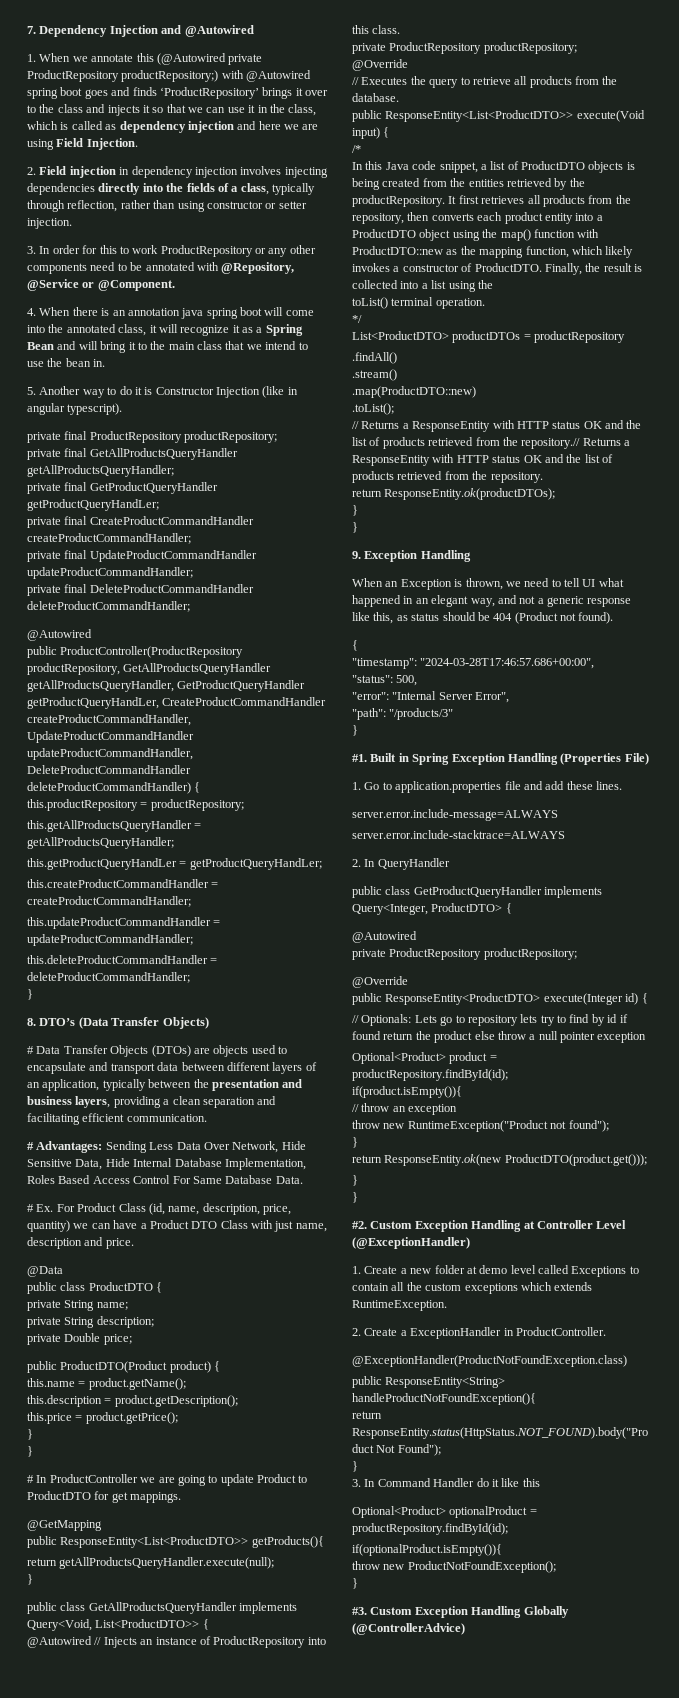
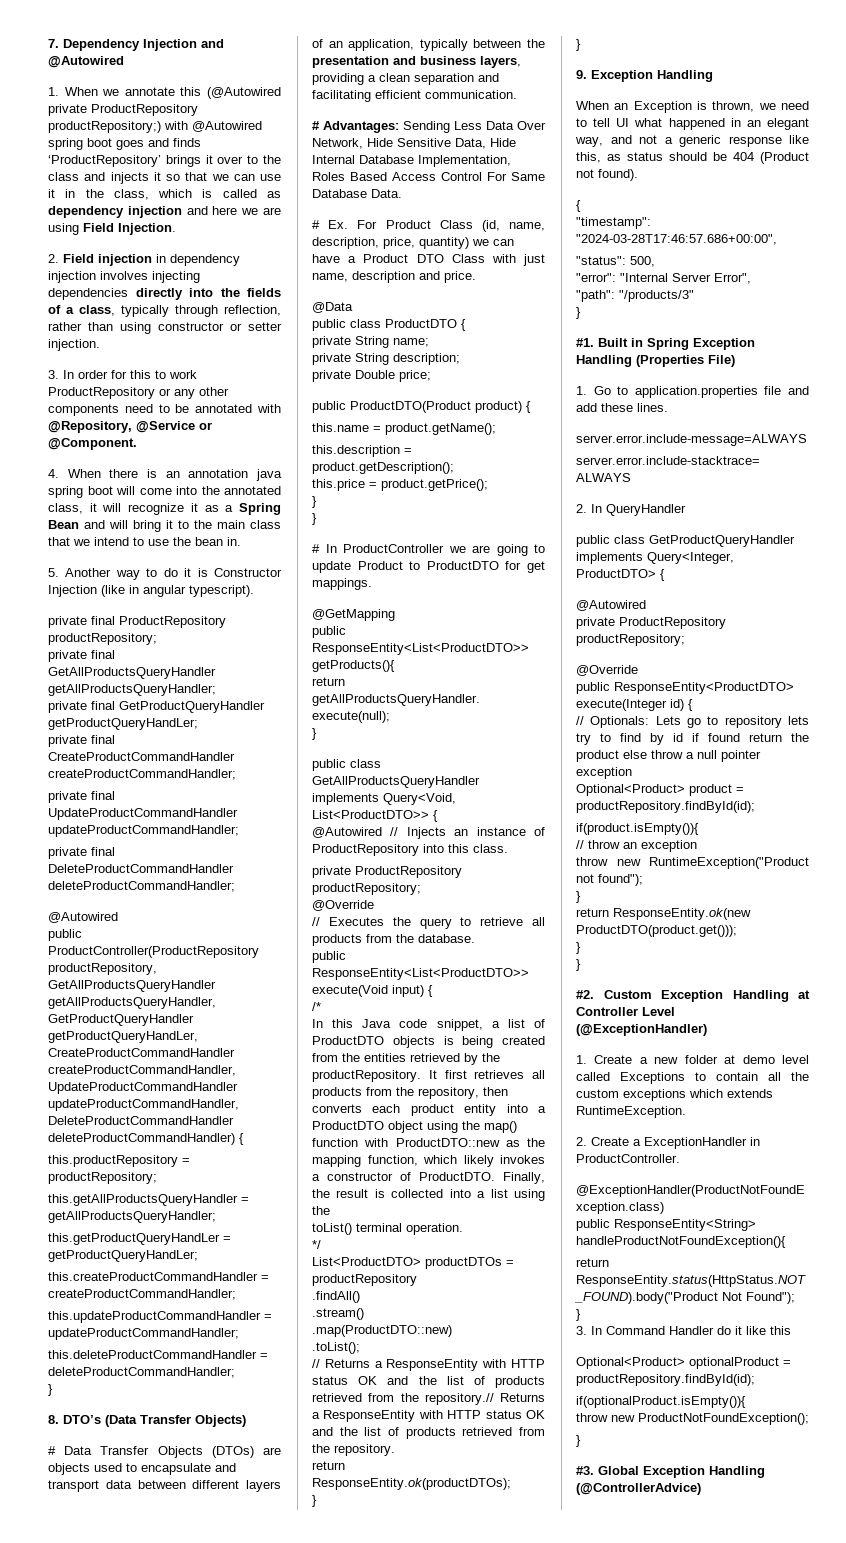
[370,1606,569,1618] Custom Exception Handling Globally -> [598,1466,765,1478] Global Exception Handling

